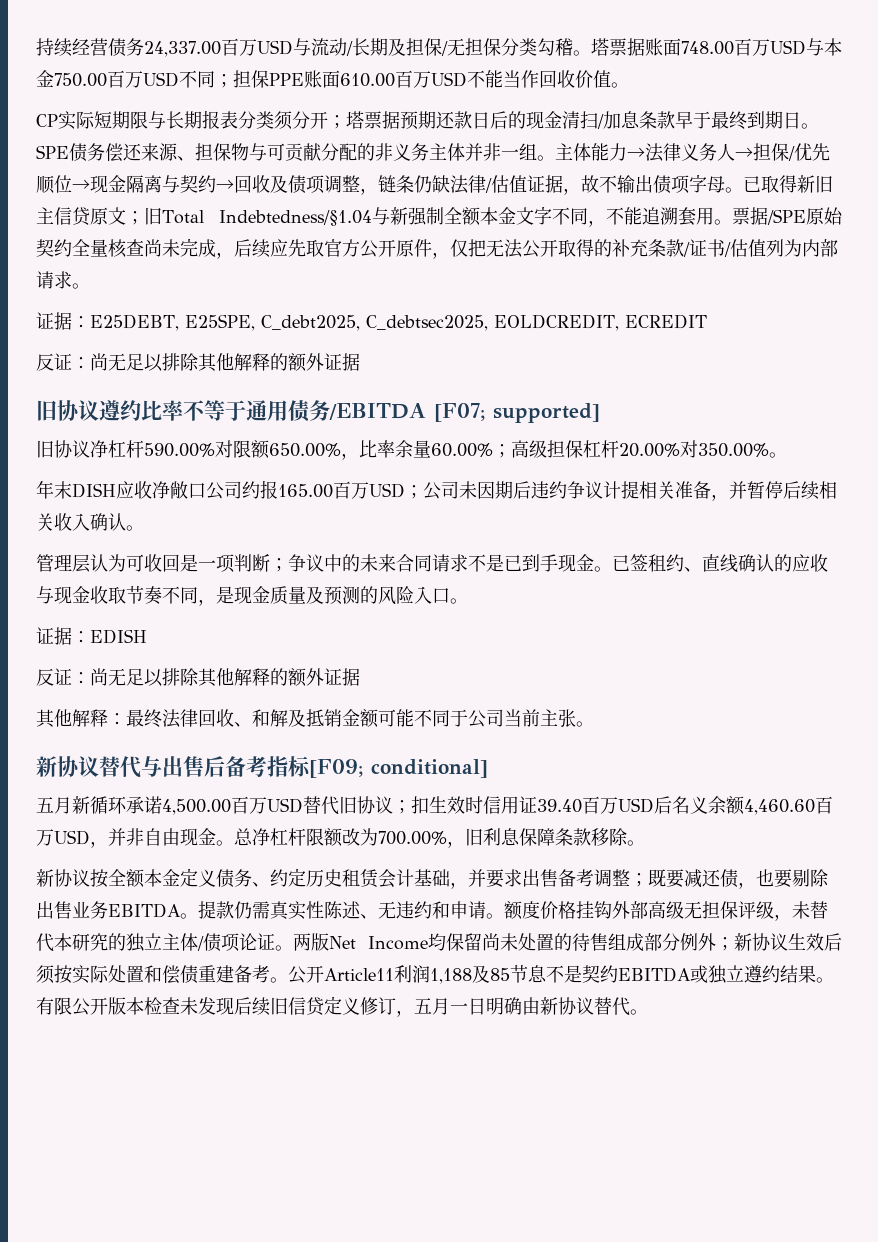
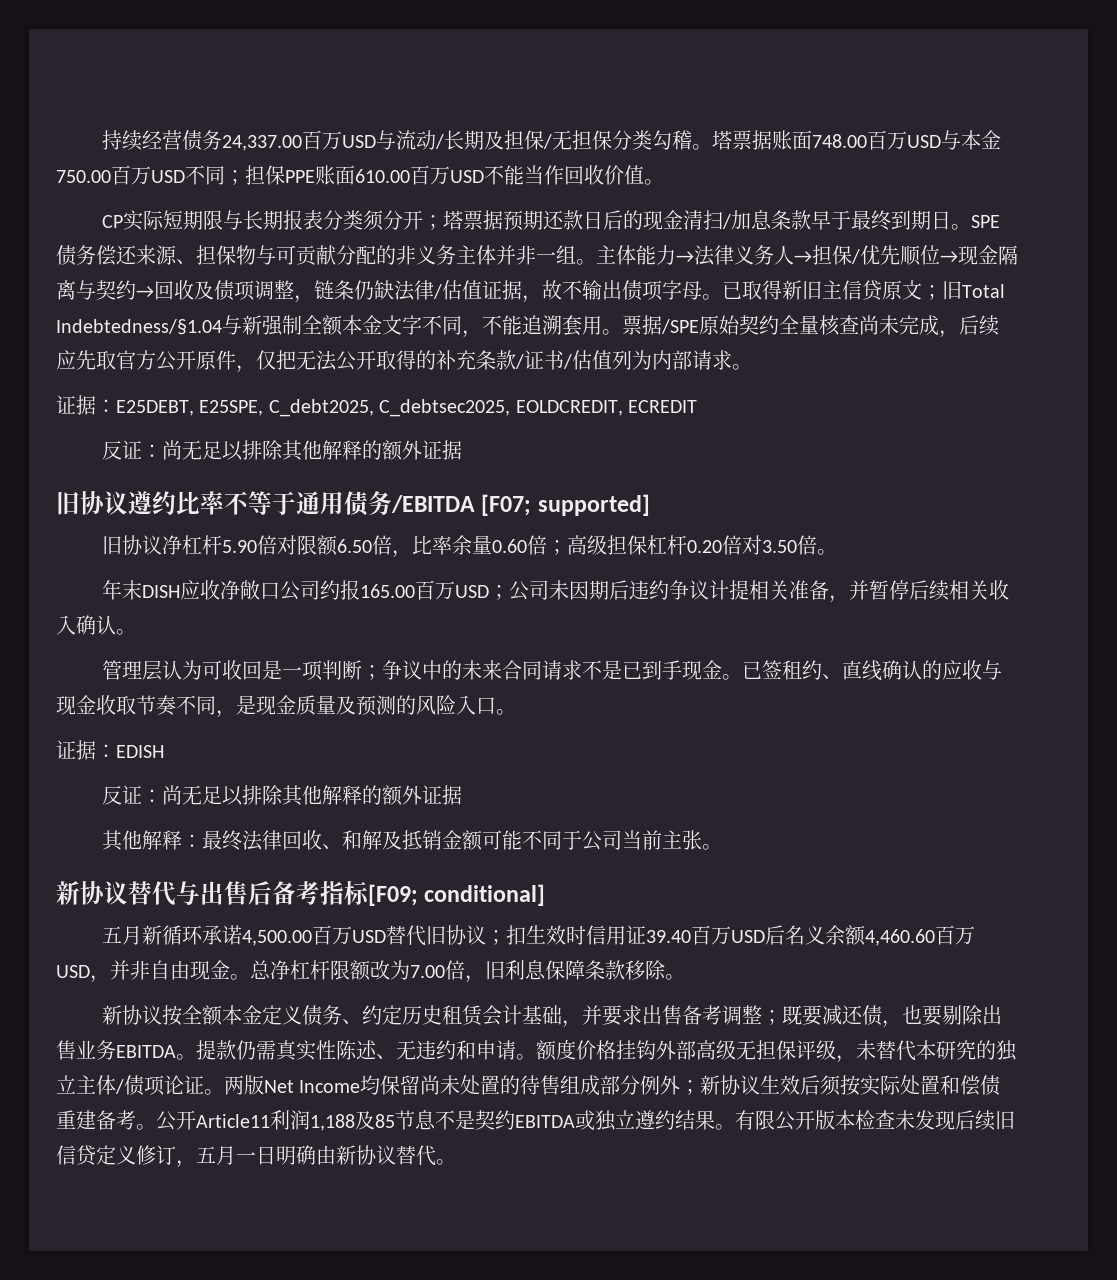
[144,440,341,459] 590.00%对限额650.00% -> [221,535,392,556] 5.90倍对限额6.50倍
[431,443,493,457] 60.00% -> [491,535,547,555] 0.60倍
[619,440,769,458] 20.00%对350.00% -> [686,535,817,555] 0.20倍对3.50倍
[378,831,447,845] 700.00% -> [410,960,465,980] 7.00倍

